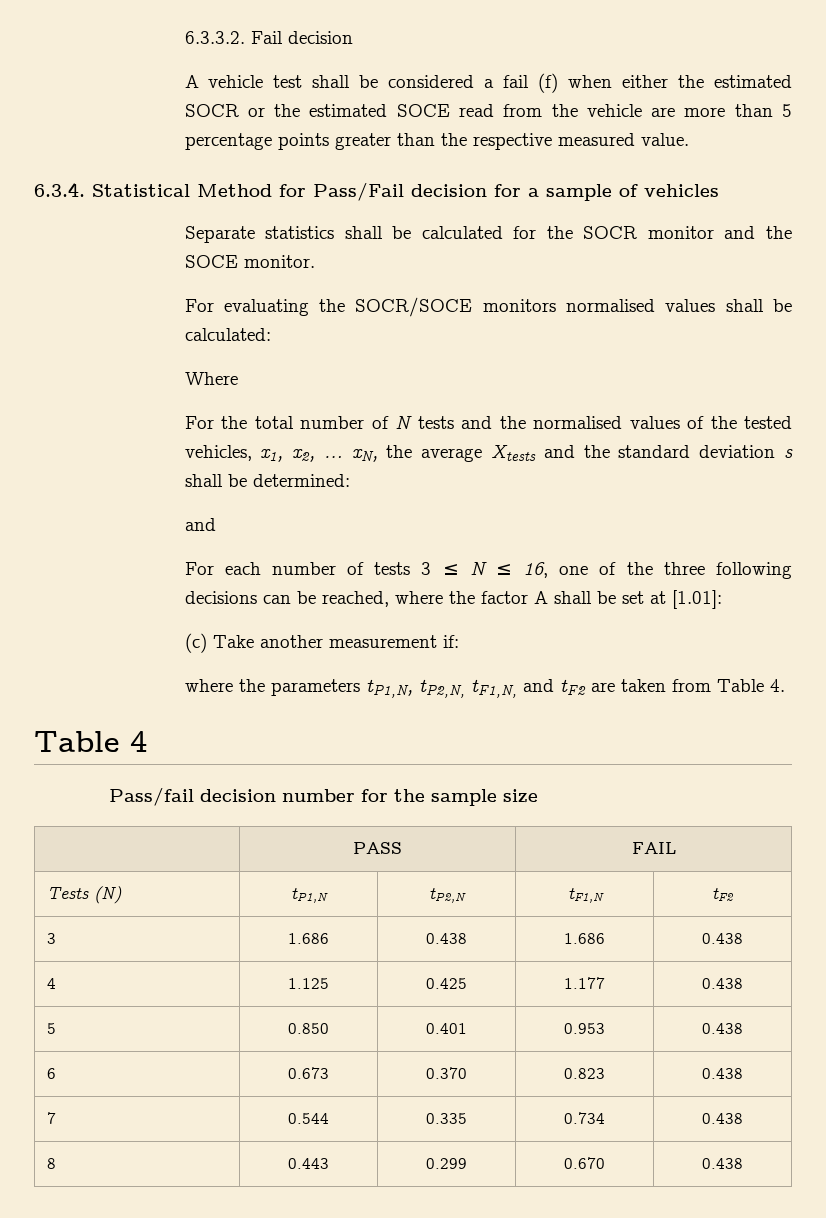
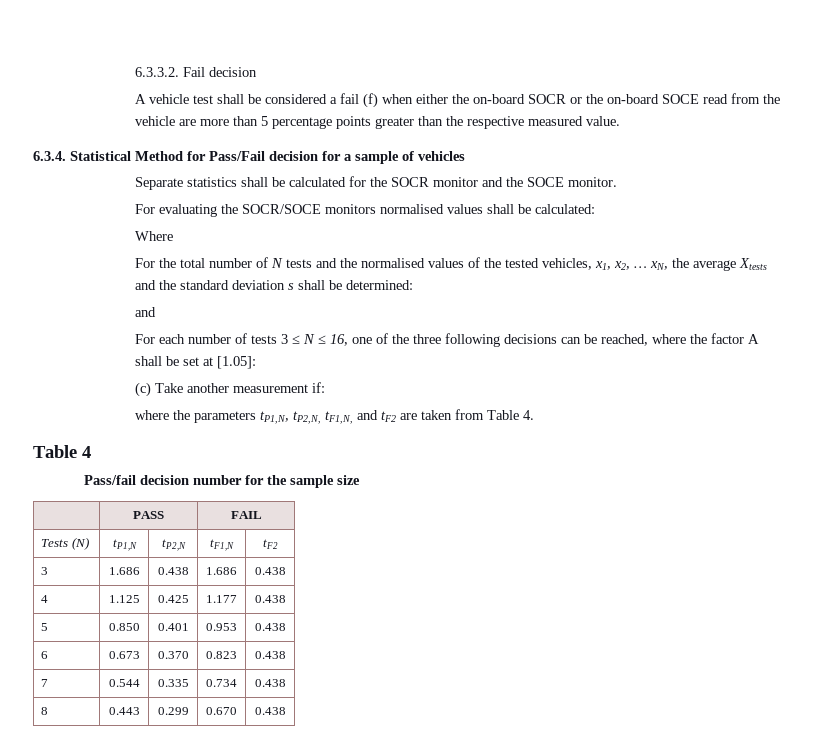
[714,75,793,88] estimated -> [473,94,526,104] on-board
[309,104,388,117] estimated -> [607,94,660,104] on-board
[671,590,722,609] [1.01]: -> [217,356,257,369] [1.05]:

